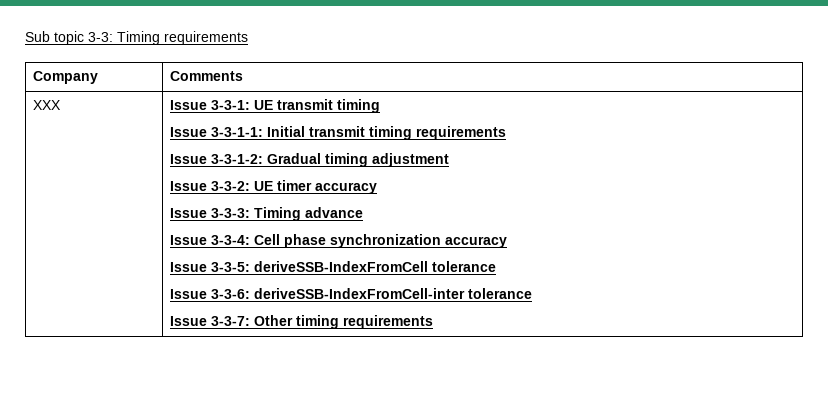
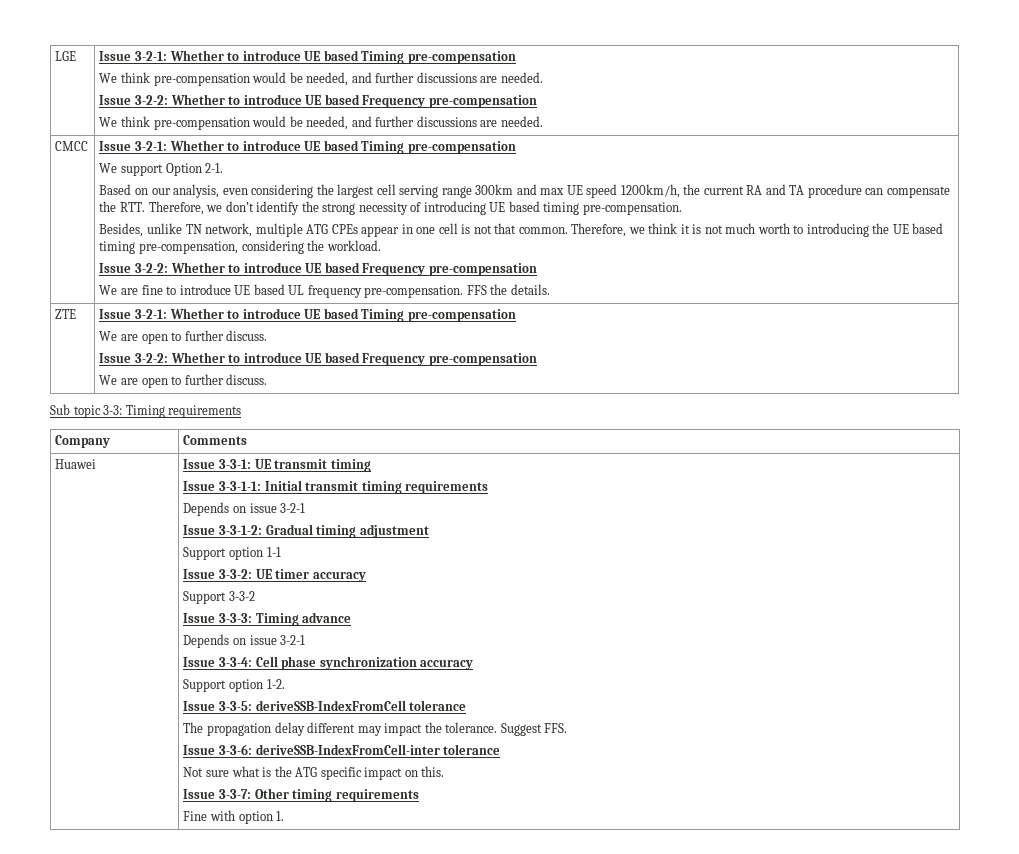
(25, 36) none -> [55,51,77,61] [99,50,516,64] [99,72,543,86] [99,94,537,108] [99,116,543,130] [55,141,89,151] [99,140,516,154] [99,163,224,176] [99,184,950,198] [99,201,682,215] [99,223,944,237] [99,240,381,254] [99,262,537,276] [99,284,550,298] [55,309,77,319] [99,308,516,322] [99,330,268,344] [99,352,537,366] [99,374,268,388] LGE | Issue 3-2-1: Whether to introduce UE based Timing pre-compensation // We think pre-compensation would be needed, and further discussions are needed. // Issue 3-2-2: Whether to introduce UE based Frequency pre-compensation // We think pre-compensation would be needed, and further discussions are needed. // CMCC | Issue 3-2-1: Whether to introduce UE based Timing pre-compensation // We support Option 2-1. // Based on our analysis, even considering the largest cell serving range 300km and max UE speed 1200km/h, the current RA and TA procedure can compensate the RTT. Therefore, we don’t identify the strong necessity of introducing UE based timing pre-compensation. // Besides, unlike TN network, multiple ATG CPEs appear in one cell is not that common. Therefore, we think it is not much worth to introducing the UE based timing pre-compensation, considering the workload. // Issue 3-2-2: Whether to introduce UE based Frequency pre-compensation // We are fine to introduce UE based UL frequency pre-compensation. FFS the details. // ZTE | Issue 3-2-1: Whether to introduce UE based Timing pre-compensation // We are open to further discuss. // Issue 3-2-2: Whether to introduce UE based Frequency pre-compensation // We are open to further discuss. //
[33,100,62,110] XXX -> [55,459,97,469] Huawei
(507, 133) none -> [183,502,306,516] // Depends on issue 3-2-1
(450, 160) none -> [183,547,281,560] // Support option 1-1
(378, 188) none -> [183,591,255,604] // Support 3-3-2
(364, 212) none -> [183,634,306,648] // Depends on issue 3-2-1
(508, 242) none -> [183,679,285,692] // Support option 1-2.
[170,288,533,299] Issue 3-3-6: deriveSSB-IndexFromCell-inter tolerance -> [183,722,568,736] [183,744,501,755] [183,766,445,780] The propagation delay different may impact the tolerance. Suggest FFS. // Issue 3-3-6: deriveSSB-IndexFromCell-inter tolerance // Not sure what is the ATG specific impact on this.
(434, 322) none -> [183,810,285,824] // Fine with option 1.

